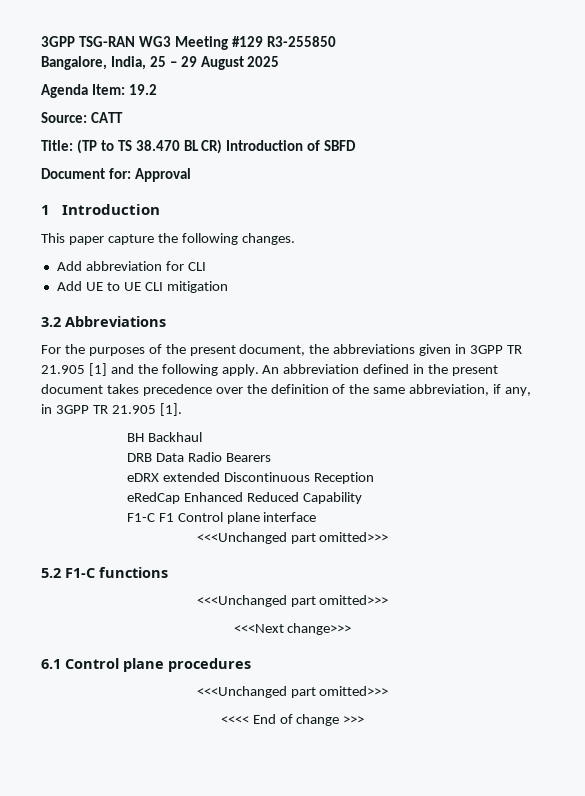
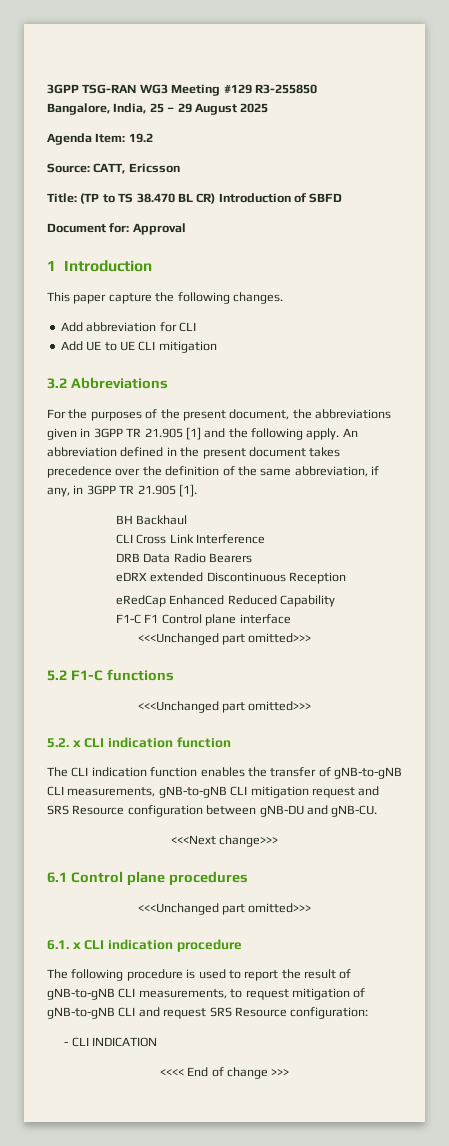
[90,112,123,123] CATT -> [93,163,180,174] CATT, Ericsson
(202, 437) none -> [116,534,266,544] // CLI Cross Link Interference
(389, 600) none -> [47,737,231,748] [47,767,402,779] [47,786,380,798] [47,805,378,817] // 5.2. x CLI indication function // The CLI indication function enables the transfer of gNB-to-gNB CLI measurements, gNB-to-gNB CLI mitigation request and SRS Resource configuration between gNB-DU and gNB-CU.
(389, 691) none -> [47,939,242,952] [47,969,352,981] [47,988,366,1000] [47,1007,369,1019] [64,1037,158,1047] // 6.1. x CLI indication procedure // The following procedure is used to report the result of gNB-to-gNB CLI measurements, to request mitigation of gNB-to-gNB CLI and request SRS Resource configuration: // - CLI INDICATION

